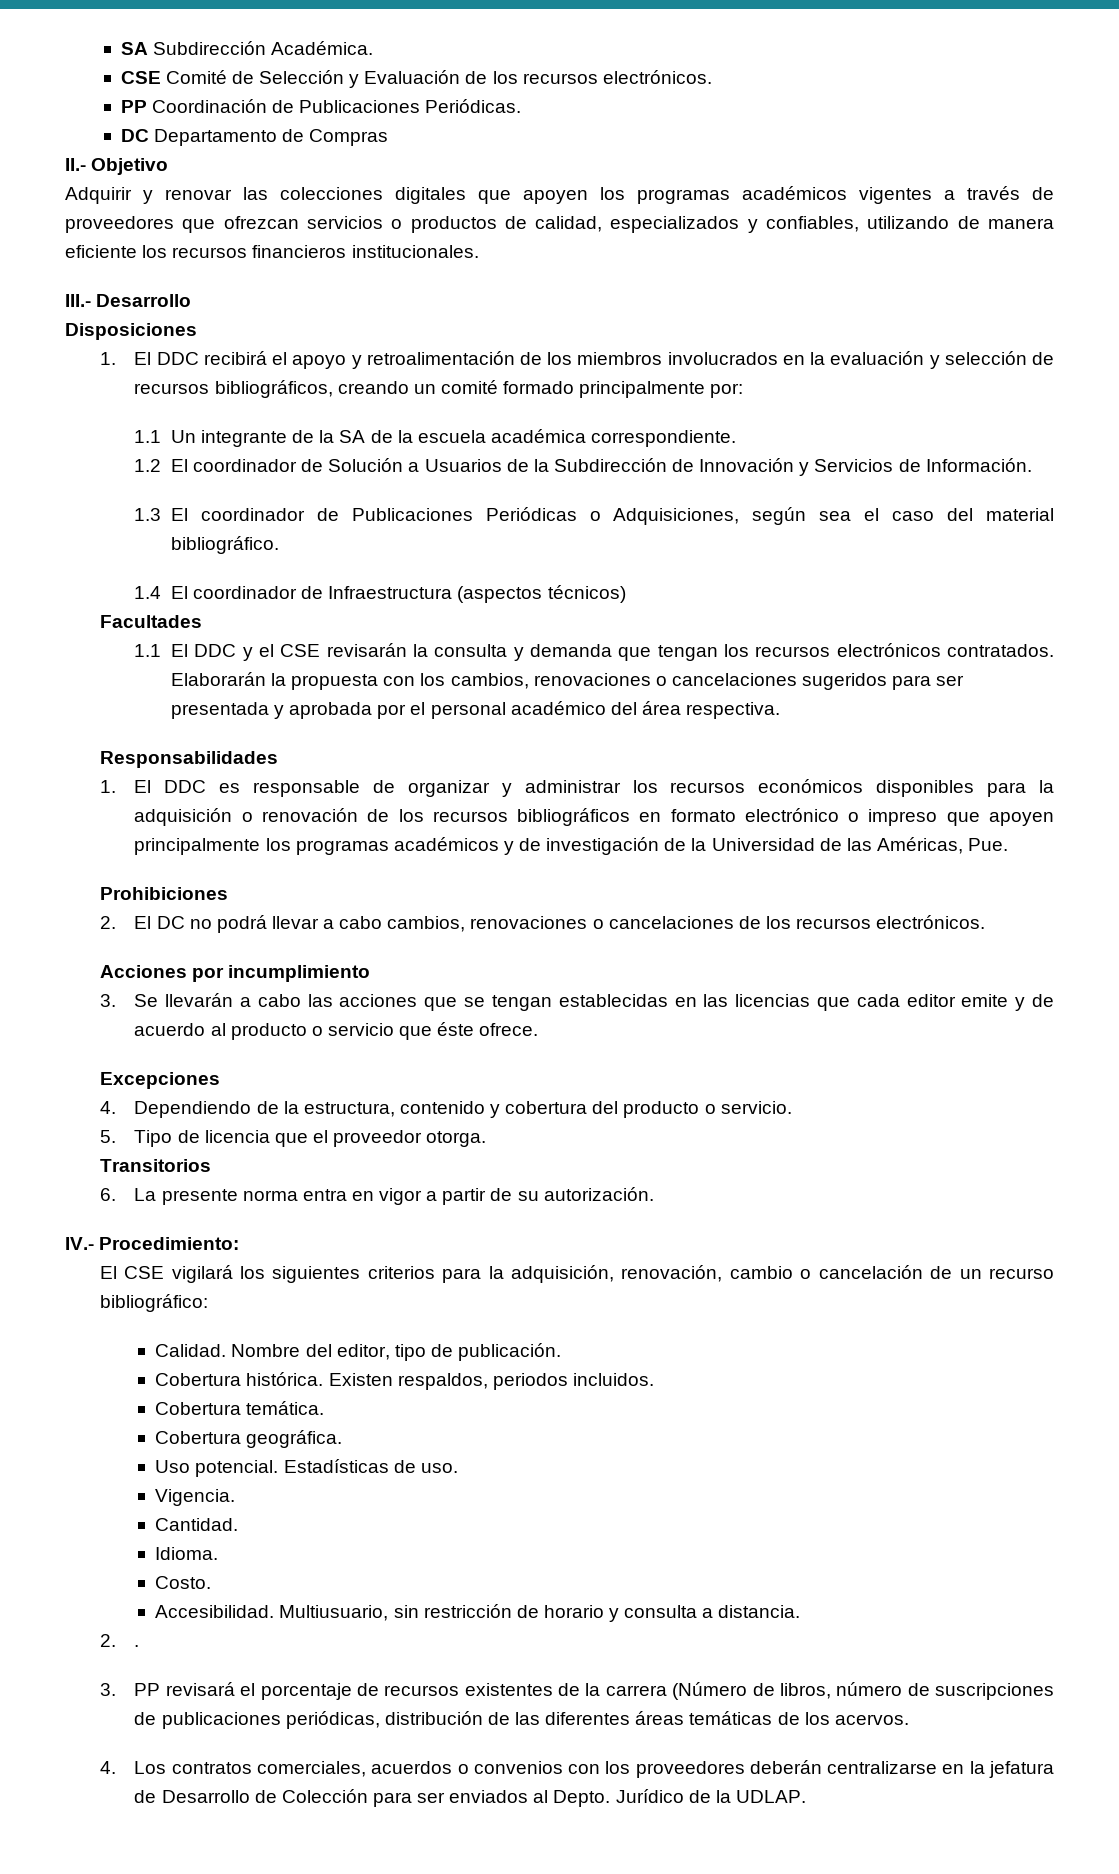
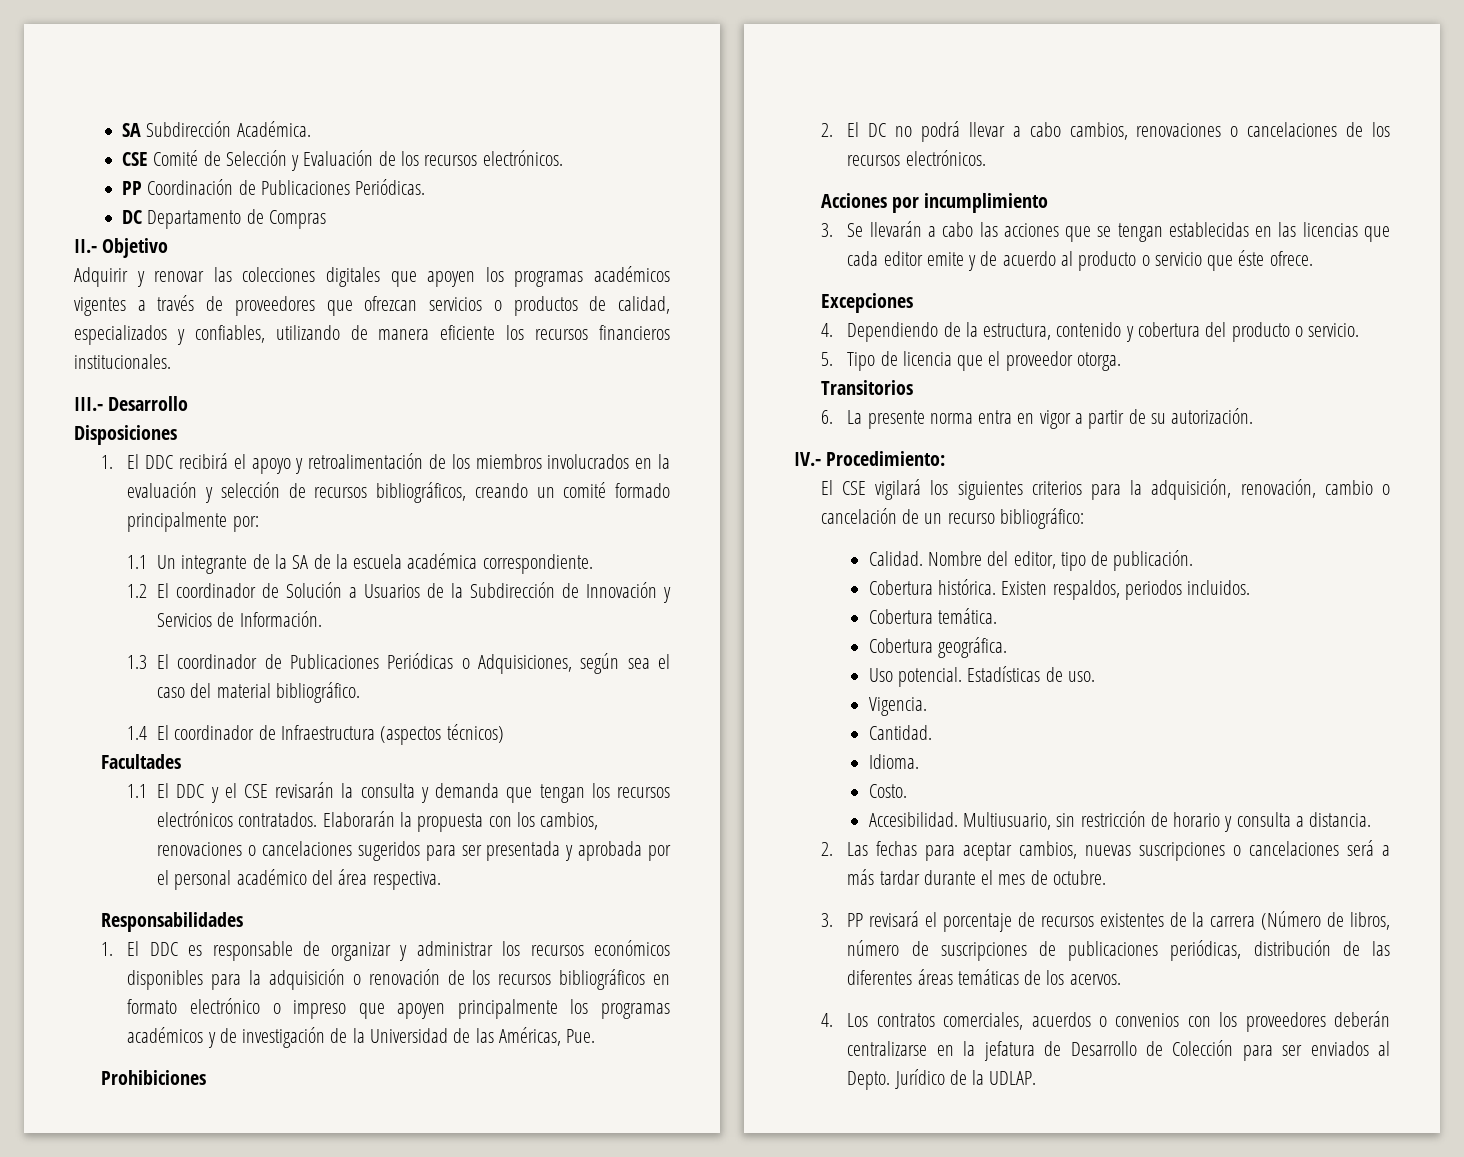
[134,1645,140,1647] . -> [847,840,1390,861] [847,869,1107,885] Las fechas para aceptar cambios, nuevas suscripciones o cancelaciones será a más tardar durante el mes de octubre.

